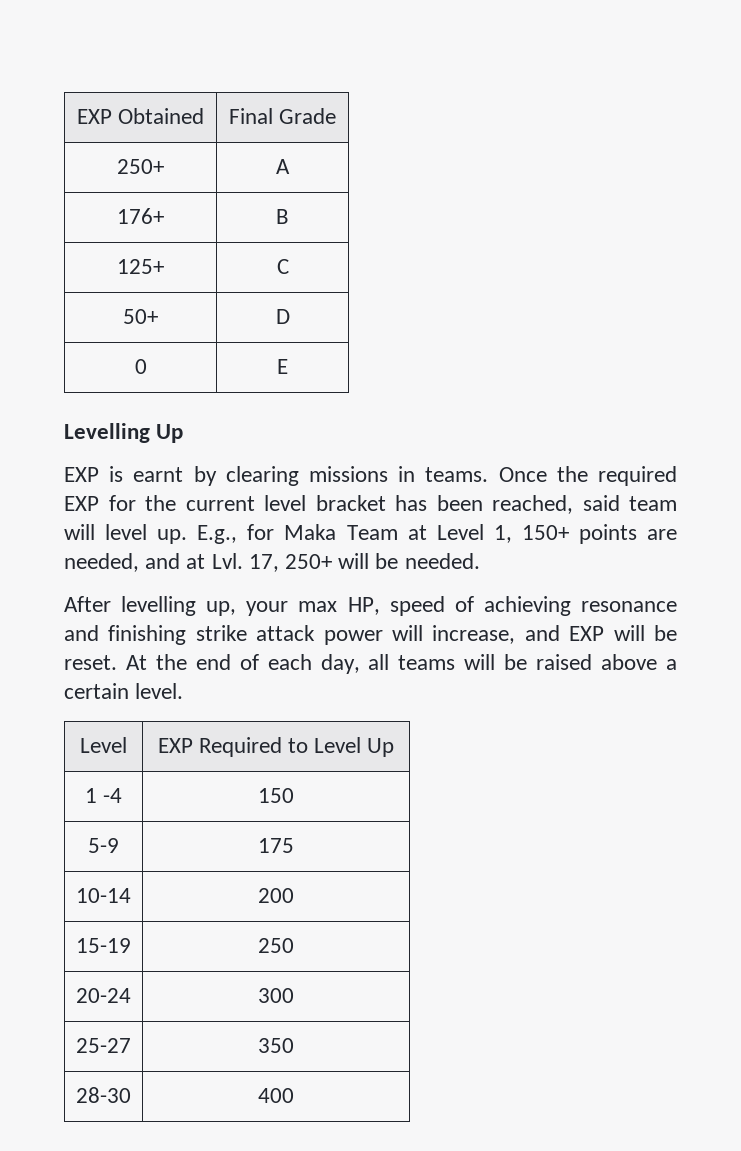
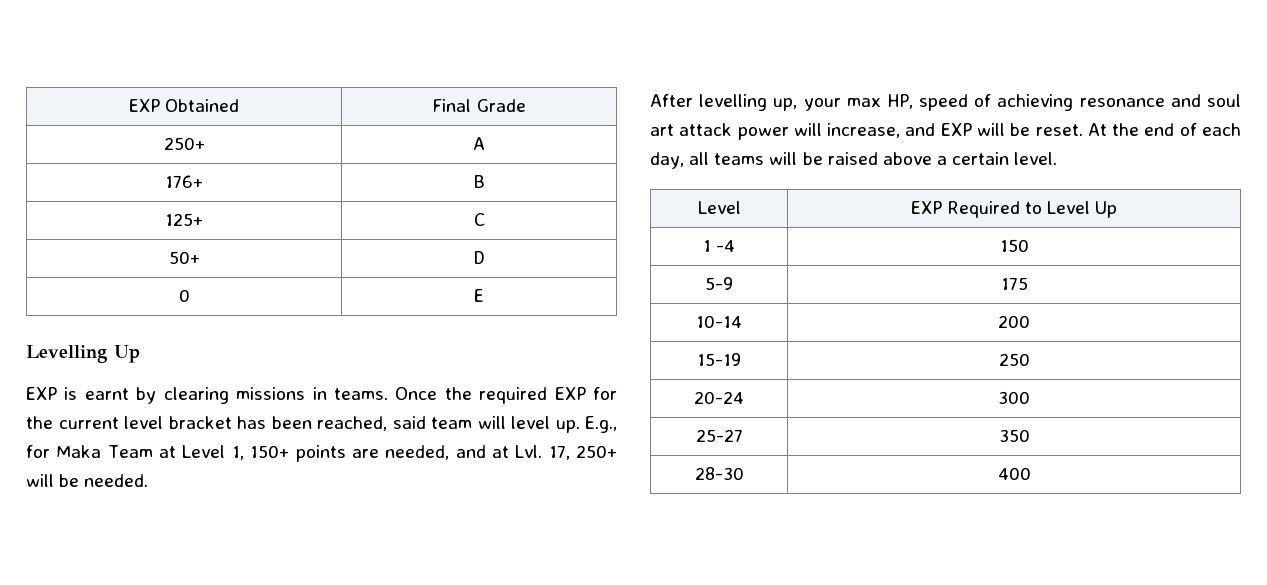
[108,625,247,645] finishing strike -> [1207,94,1241,107] [650,124,674,136] soul art

